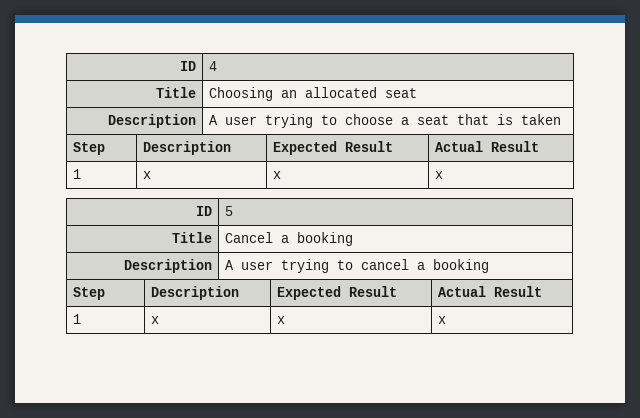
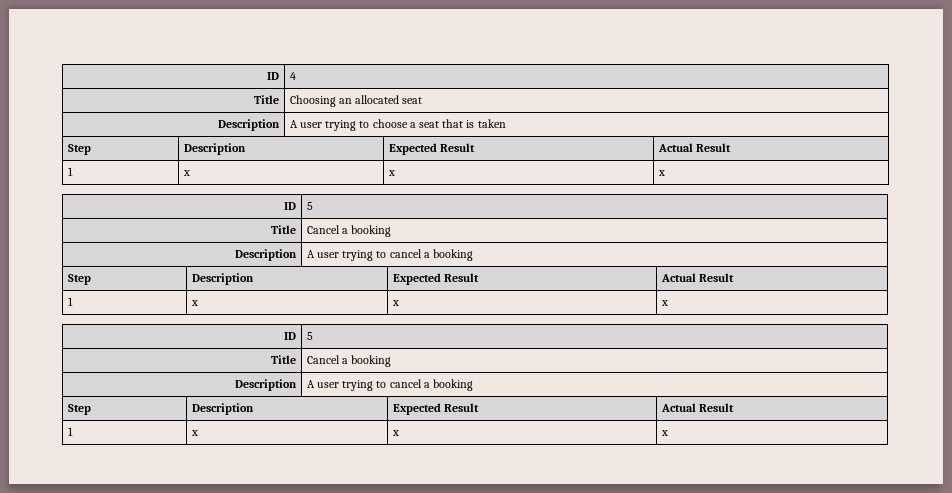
(446, 320) none -> [284,332,297,340] [306,332,313,340] [271,355,297,364] [306,355,392,367] [235,379,298,391] [306,379,474,391] [67,404,91,415] [191,403,254,415] [392,403,479,415] [660,403,734,412] [67,427,73,436] [190,430,198,436] [391,430,399,436] [660,430,668,436] // ID | 5 // Title | Cancel a booking // Description | A user trying to cancel a booking // Step | Description | Expected Result | Actual Result // 1 | x | x | x

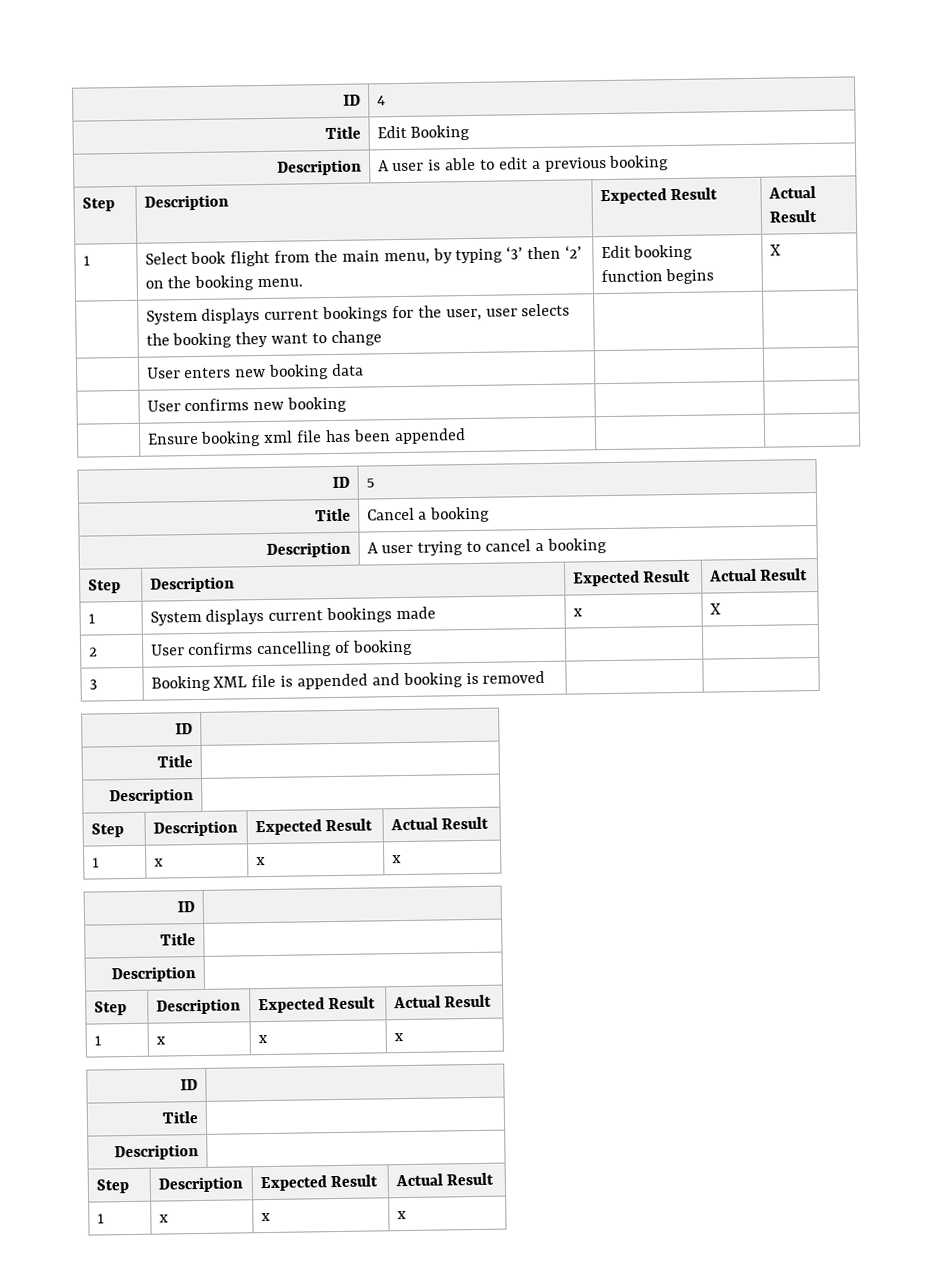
[289,95,423,107] [218,119,281,131] [289,119,506,131] [67,144,91,155] [183,143,246,155] [388,143,475,155] [657,143,731,152] [67,167,73,176] [182,170,190,176] [387,170,395,176] [657,170,665,176] Choosing an allocated seat // Description | A user trying to choose a seat that is taken // Step | Description | Expected Result | Actual Result // 1 | x | x | x -> [376,124,471,141] [277,159,363,176] [377,155,670,172] [81,197,115,212] [143,194,229,211] [599,187,719,205] [767,185,816,199] [768,209,817,223] [82,255,91,266] [144,245,582,267] [144,275,304,291] [600,244,694,261] [600,268,715,285] [769,244,781,256] [145,303,571,325] [145,330,382,349] [146,363,364,380] [146,396,348,413] [146,428,466,447] Edit Booking // Description | A user is able to edit a previous booking // Step | Description | Expected Result | Actual Result // 1 | Select book flight from the main menu, by typing ‘3’ then ‘2’ on the booking menu. | Edit booking function begins | X // | System displays current bookings for the user, user selects the booking they want to change | | // | User enters new booking data | | // | User confirms new booking | | // | Ensure booking xml file has been appended | |
[190,300,198,306] [391,300,399,306] [660,300,668,306] [284,332,297,340] [306,332,313,340] [271,355,297,364] [306,355,392,367] [235,379,298,391] [306,379,474,391] x | x | x // ID | 5 // Title | Cancel a booking // Description | A user trying to cancel a booking -> [149,606,436,626] [572,608,583,617] [709,603,721,615] [88,647,98,657] [150,639,413,658] [88,679,98,690] [150,670,546,692] [175,723,194,735] [157,755,194,768] [109,788,195,805] System displays current bookings made | x | X // 2 | User confirms cancelling of booking | | // 3 | Booking XML file is appended and booking is removed | | // ID | // Title | // Description |
(668, 433) none -> [177,901,196,913] [160,933,197,946] [111,966,197,983] [93,1001,127,1016] [155,998,241,1015] [257,996,377,1014] [392,994,493,1009] [93,1035,102,1046] [155,1036,166,1045] [257,1035,268,1044] [393,1033,404,1042] [180,1079,199,1091] [162,1111,199,1124] [114,1144,200,1161] [95,1179,129,1194] [157,1176,243,1193] [259,1174,379,1192] [394,1172,495,1187] [96,1213,105,1224] [158,1214,169,1223] [260,1212,271,1222] [396,1211,407,1220] // ID | // Title | // Description | // Step | Description | Expected Result | Actual Result // 1 | x | x | x // ID | // Title | // Description | // Step | Description | Expected Result | Actual Result // 1 | x | x | x

